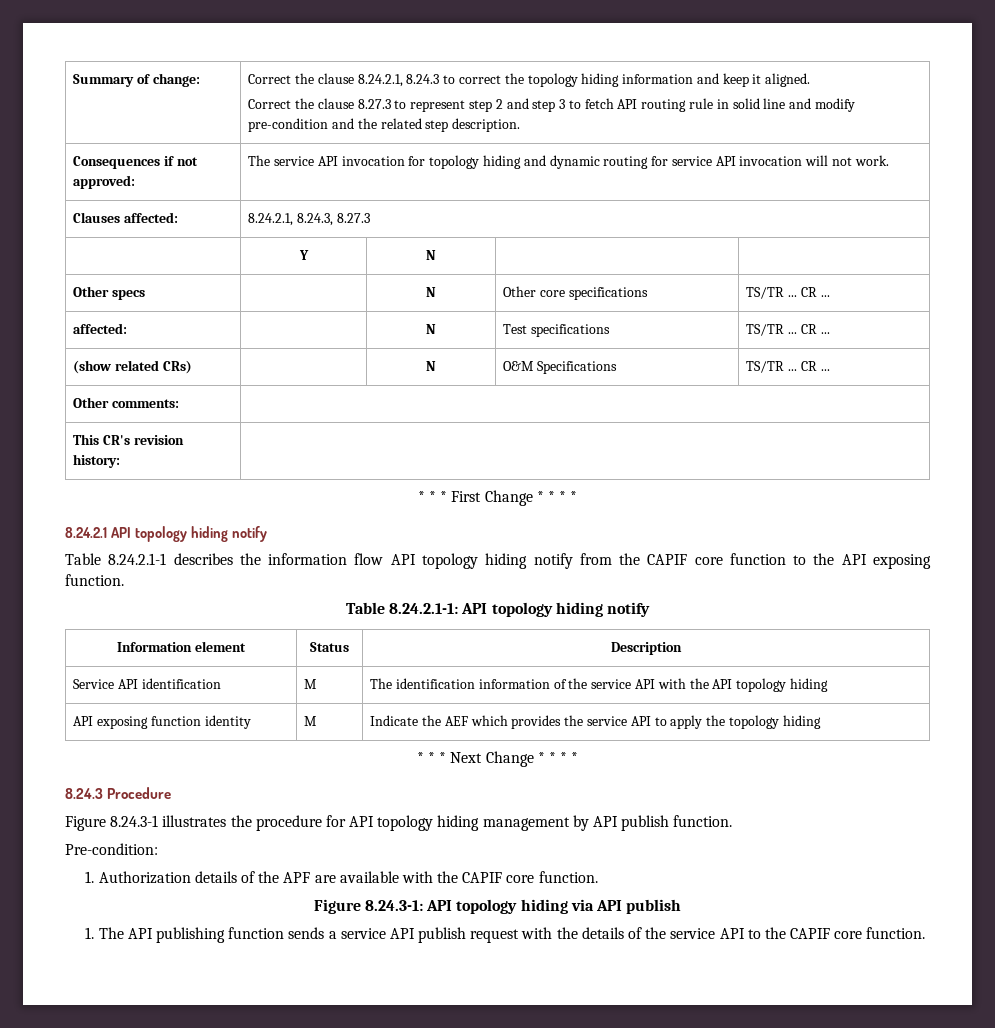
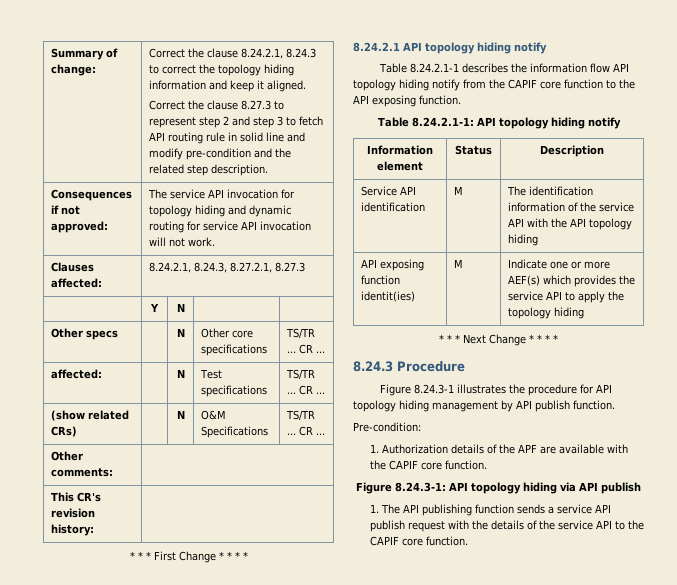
(334, 219) none -> [229,262,272,273] 8.27.2.1,
[204,715,251,729] identity -> [360,291,415,302] identit(ies)
[422,715,468,726] the AEF -> [549,261,610,269] [507,275,540,286] one or more AEF(s)

